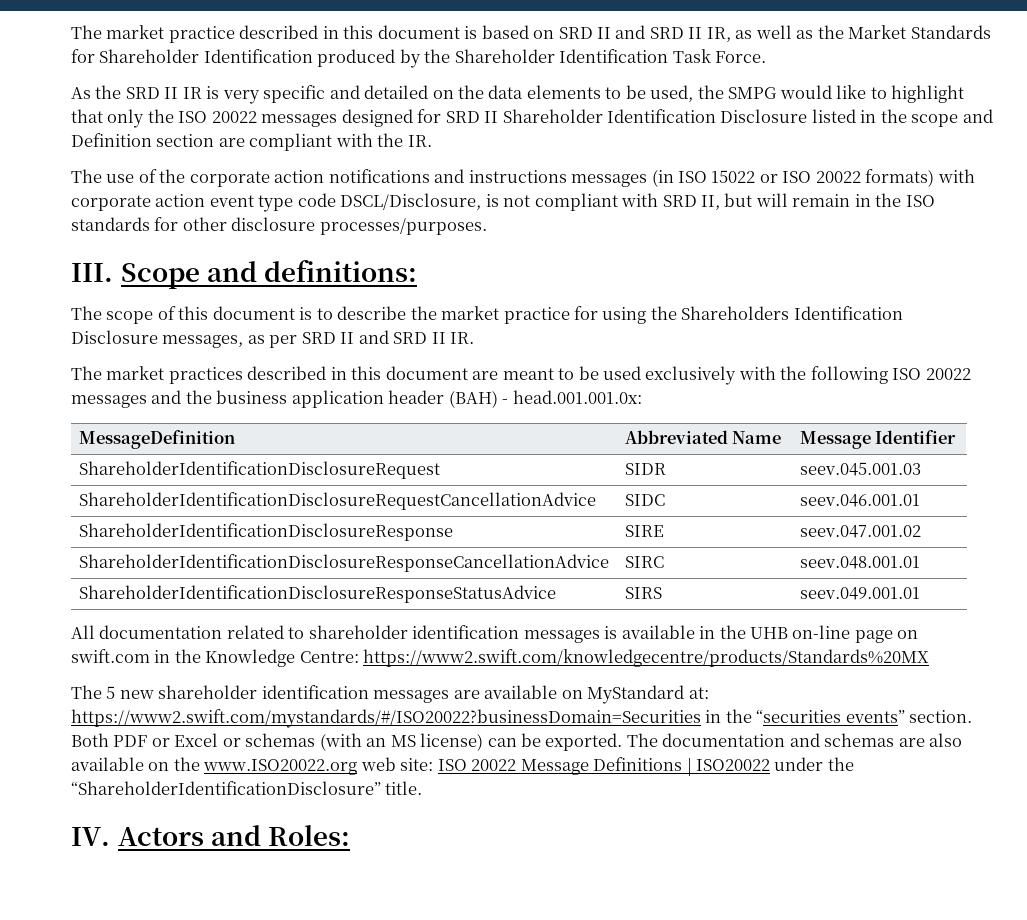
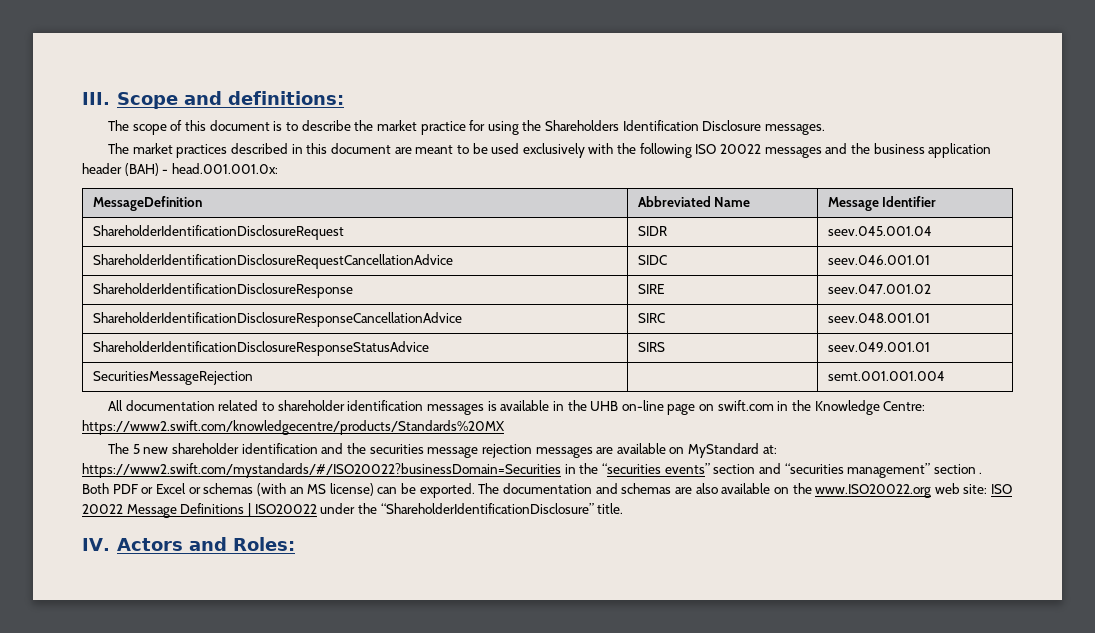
[71,25,991,43] [71,49,767,68] [71,85,965,104] [71,109,993,128] [71,133,432,151] [71,169,975,187] [71,193,935,212] [71,217,487,235] The market practice described in this document is based on SRD II and SRD II IR, as well as the Market Standards for Shareholder Identification produced by the Shareholder Identification Task Force. // As the SRD II IR is very specific and detailed on the data elements to be used, the SMPG would like to highlight that only the ISO 20022 messages designed for SRD II Shareholder Identification Disclosure listed in the scope and Definition section are compliant with the IR. // The use of the corporate action notifications and instructions messages (in ISO 15022 or ISO 20022 formats) with corporate action event type code DSCL/Disclosure, is not compliant with SRD II, but will remain in the ISO standards for other disclosure processes/purposes. // -> (82, 98) none
[162,330,475,348] messages, as per SRD II and SRD II IR. -> [765,124,826,135] messages.
[799,462,921,476] seev.045.001.03 -> [827,226,932,236] seev.045.001.04
(920, 593) none -> [92,371,253,385] [827,371,945,381] // SecuritiesMessageRejection | | semt.001.001.004
(369, 692) none -> [321,443,532,458] and the securities message rejection
[909,710,973,723] section. -> [713,463,983,478] section and “securities management” section .

